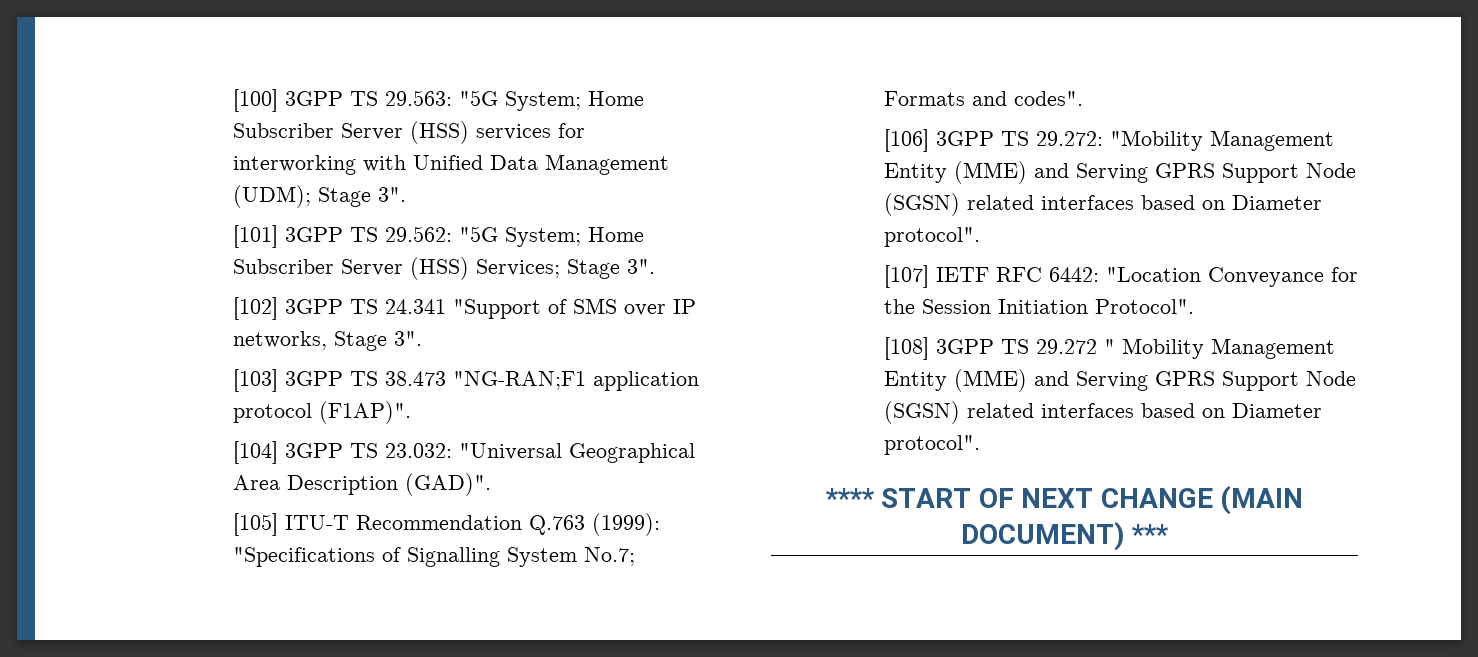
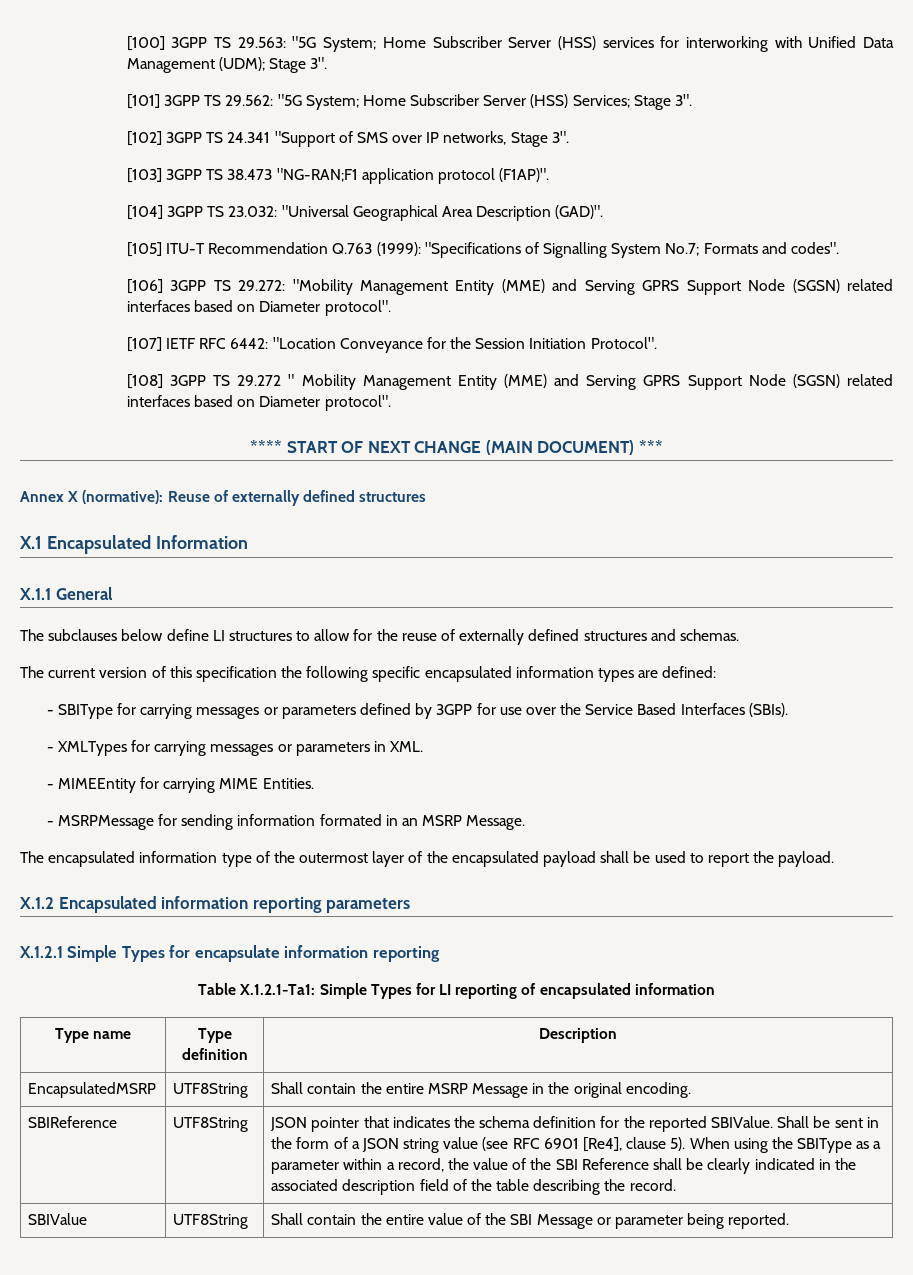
(1168, 534) none -> [20,490,427,506] [19,535,248,554] [19,587,113,600] [20,629,739,645] [20,666,717,682] [46,703,788,719] [46,740,424,756] [46,777,314,793] [46,814,526,830] [20,851,835,867] [19,896,411,913] [19,945,440,962] [198,983,715,999] [54,1028,132,1043] [197,1028,232,1043] [181,1048,248,1060] [539,1028,617,1043] [28,1082,157,1098] [173,1083,249,1098] [271,1082,691,1098] [28,1116,118,1128] [173,1117,249,1132] [270,1116,879,1132] [271,1137,882,1153] [271,1158,856,1174] [271,1179,676,1195] [28,1213,88,1225] [173,1214,249,1229] [271,1213,790,1229] // Annex X (normative): Reuse of externally defined structures // X.1 Encapsulated Information // X.1.1 General // The subclauses below define LI structures to allow for the reuse of externally defined structures and schemas. // The current version of this specification the following specific encapsulated information types are defined: // - SBIType for carrying messages or parameters defined by 3GPP for use over the Service Based Interfaces (SBIs). // - XMLTypes for carrying messages or parameters in XML. // - MIMEEntity for carrying MIME Entities. // - MSRPMessage for sending information formated in an MSRP Message. // The encapsulated information type of the outermost layer of the encapsulated payload shall be used to report the payload. // X.1.2 Encapsulated information reporting parameters // X.1.2.1 Simple Types for encapsulate information reporting // Table X.1.2.1-Ta1: Simple Types for LI reporting of encapsulated information // Type name | Type definition | Description // EncapsulatedMSRP | UTF8String | Shall contain the entire MSRP Message in the original encoding. // SBIReference | UTF8String | JSON pointer that indicates the schema definition for the reported SBIValue. Shall be sent in the form of a JSON string value (see RFC 6901 [Re4], clause 5). When using the SBIType as a parameter within a record, the value of the SBI Reference shall be clearly indicated in the associated description field of the table describing the record. // SBIValue | UTF8String | Shall contain the entire value of the SBI Message or parameter being reported.

